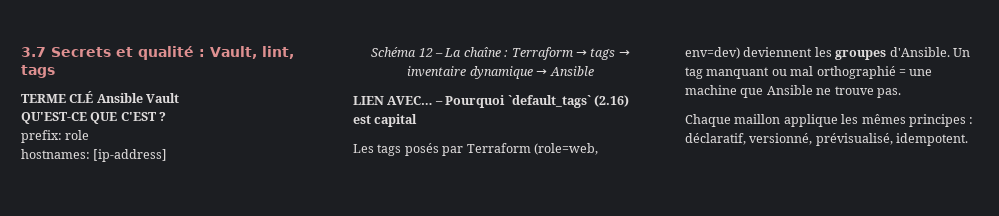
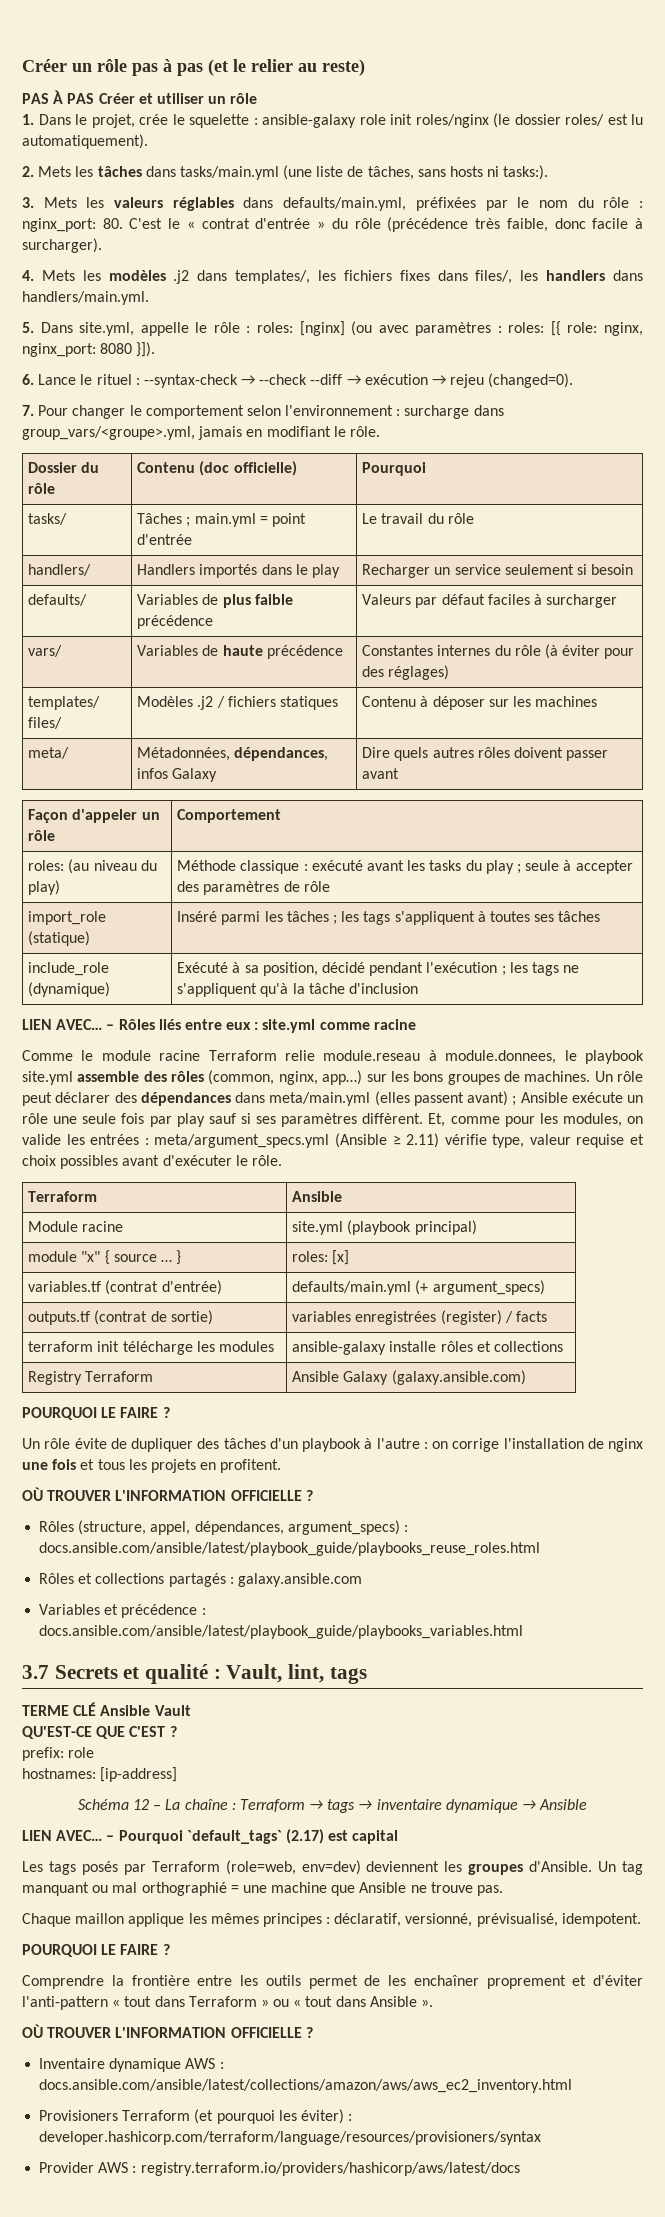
(21, 52) none -> [22,59,365,76] [22,90,258,104] [22,113,643,128] [22,134,148,149] [22,165,549,180] [22,197,644,211] [22,217,644,232] [22,238,102,253] [22,270,643,284] [22,291,149,305] [22,321,643,336] [22,342,156,357] [22,373,574,388] [22,405,504,419] [22,426,380,440] [28,462,100,473] [28,483,56,494] [137,461,297,476] [362,462,427,476] [28,513,68,525] [137,513,307,527] [137,534,193,545] [362,513,474,524] [28,564,92,576] [137,564,341,578] [362,564,634,578] [28,594,88,606] [137,594,293,608] [137,615,214,629] [362,594,618,608] [28,645,63,657] [137,645,343,659] [362,644,635,659] [362,665,450,680] [28,696,101,710] [28,717,63,729] [137,696,339,710] [362,696,598,710] [28,747,70,759] [137,747,329,761] [137,768,218,782] [362,747,609,761] [362,768,400,779] [28,809,160,823] [28,830,56,841] [177,809,282,823] [28,859,157,874] [28,880,61,895] [177,860,633,874] [177,881,330,895] [28,911,107,925] [28,931,91,946] [177,911,601,925] [28,962,110,976] [28,982,111,997] [177,962,580,976] [177,983,419,997] [22,1019,416,1033] [22,1050,644,1064] [22,1070,643,1085] [22,1091,643,1106] [22,1113,643,1127] [22,1133,644,1148] [22,1155,282,1169] [28,1191,98,1202] [292,1191,343,1202] [28,1221,124,1232] [292,1220,477,1235] [28,1250,182,1265] [292,1250,350,1265] [28,1280,222,1295] [292,1280,545,1295] [28,1310,213,1325] [292,1310,548,1325] [28,1341,275,1355] [292,1341,564,1355] [28,1371,154,1385] [292,1370,526,1385] [22,1407,170,1420] [22,1438,643,1452] [22,1459,282,1473] [22,1487,313,1501] [39,1520,408,1535] [39,1542,541,1556] [39,1573,362,1587] [39,1604,206,1618] [39,1625,524,1639] Créer un rôle pas à pas (et le relier au reste) // PAS À PAS Créer et utiliser un rôle // 1. Dans le projet, crée le squelette : ansible-galaxy role init roles/nginx (le dossier roles/ est lu automatiquement). // 2. Mets les tâches dans tasks/main.yml (une liste de tâches, sans hosts ni tasks:). // 3. Mets les valeurs réglables dans defaults/main.yml, préfixées par le nom du rôle : nginx_port: 80. C'est le « contrat d'entrée » du rôle (précédence très faible, donc facile à surcharger). // 4. Mets les modèles .j2 dans templates/, les fichiers fixes dans files/, les handlers dans handlers/main.yml. // 5. Dans site.yml, appelle le rôle : roles: [nginx] (ou avec paramètres : roles: [{ role: nginx, nginx_port: 8080 }]). // 6. Lance le rituel : --syntax-check → --check --diff → exécution → rejeu (changed=0). // 7. Pour changer le comportement selon l'environnement : surcharge dans group_vars/<groupe>.yml, jamais en modifiant le rôle. // Dossier du rôle | Contenu (doc officielle) | Pourquoi // tasks/ | Tâches ; main.yml = point d'entrée | Le travail du rôle // handlers/ | Handlers importés dans le play | Recharger un service seulement si besoin // defaults/ | Variables de plus faible précédence | Valeurs par défaut faciles à surcharger // vars/ | Variables de haute précédence | Constantes internes du rôle (à éviter pour des réglages) // templates/ files/ | Modèles .j2 / fichiers statiques | Contenu à déposer sur les machines // meta/ | Métadonnées, dépendances, infos Galaxy | Dire quels autres rôles doivent passer avant // Façon d'appeler un rôle | Comportement // roles: (au niveau du play) | Méthode classique : exécuté avant les tasks du play ; seule à accepter des paramètres de rôle // import_role (statique) | Inséré parmi les tâches ; les tags s'appliquent à toutes ses tâches // include_role (dynamique) | Exécuté à sa position, décidé pendant l'exécution ; les tags ne s'appliquent qu'à la tâche d'inclusion // LIEN AVEC… – Rôles liés entre eux : site.yml comme racine // Comme le module racine Terraform relie module.reseau à module.donnees, le playbook site.yml assemble des rôles (common, nginx, app…) sur les bons groupes de machines. Un rôle peut déclarer des dépendances dans meta/main.yml (elles passent avant) ; Ansible exécute un rôle une seule fois par play sauf si ses paramètres diffèrent. Et, comme pour les modules, on valide les entrées : meta/argument_specs.yml (Ansible ≥ 2.11) vérifie type, valeur requise et choix possibles avant d'exécuter le rôle. // Terraform | Ansible // Module racine | site.yml (playbook principal) // module "x" { source … } | roles: [x] // variables.tf (contrat d'entrée) | defaults/main.yml (+ argument_specs) // outputs.tf (contrat de sortie) | variables enregistrées (register) / facts // terraform init télécharge les modules | ansible-galaxy installe rôles et collections // Registry Terraform | Ansible Galaxy (galaxy.ansible.com) // POURQUOI LE FAIRE ? // Un rôle évite de dupliquer des tâches d'un playbook à l'autre : on corrige l'installation de nginx une fois et tous les projets en profitent. // OÙ TROUVER L'INFORMATION OFFICIELLE ? // Rôles (structure, appel, dépendances, argument_specs) : docs.ansible.com/ansible/latest/playbook_guide/playbooks_reuse_roles.html // Rôles et collections partagés : galaxy.ansible.com // Variables et précédence : docs.ansible.com/ansible/latest/playbook_guide/playbooks_variables.html //
[593,95,629,107] (2.16) -> [285,1829,324,1844] (2.17)
(969, 139) none -> [22,1944,170,1957] [22,1975,643,1989] [22,1996,434,2010] [22,2024,313,2038] [39,2058,224,2072] [39,2079,573,2093] [39,2109,353,2124] [39,2131,542,2145] [39,2162,520,2176] // POURQUOI LE FAIRE ? // Comprendre la frontière entre les outils permet de les enchaîner proprement et d'éviter l'anti-pattern « tout dans Terraform » ou « tout dans Ansible ». // OÙ TROUVER L'INFORMATION OFFICIELLE ? // Inventaire dynamique AWS : docs.ansible.com/ansible/latest/collections/amazon/aws/aws_ec2_inventory.html // Provisioners Terraform (et pourquoi les éviter) : developer.hashicorp.com/terraform/language/resources/provisioners/syntax // Provider AWS : registry.terraform.io/providers/hashicorp/aws/latest/docs

